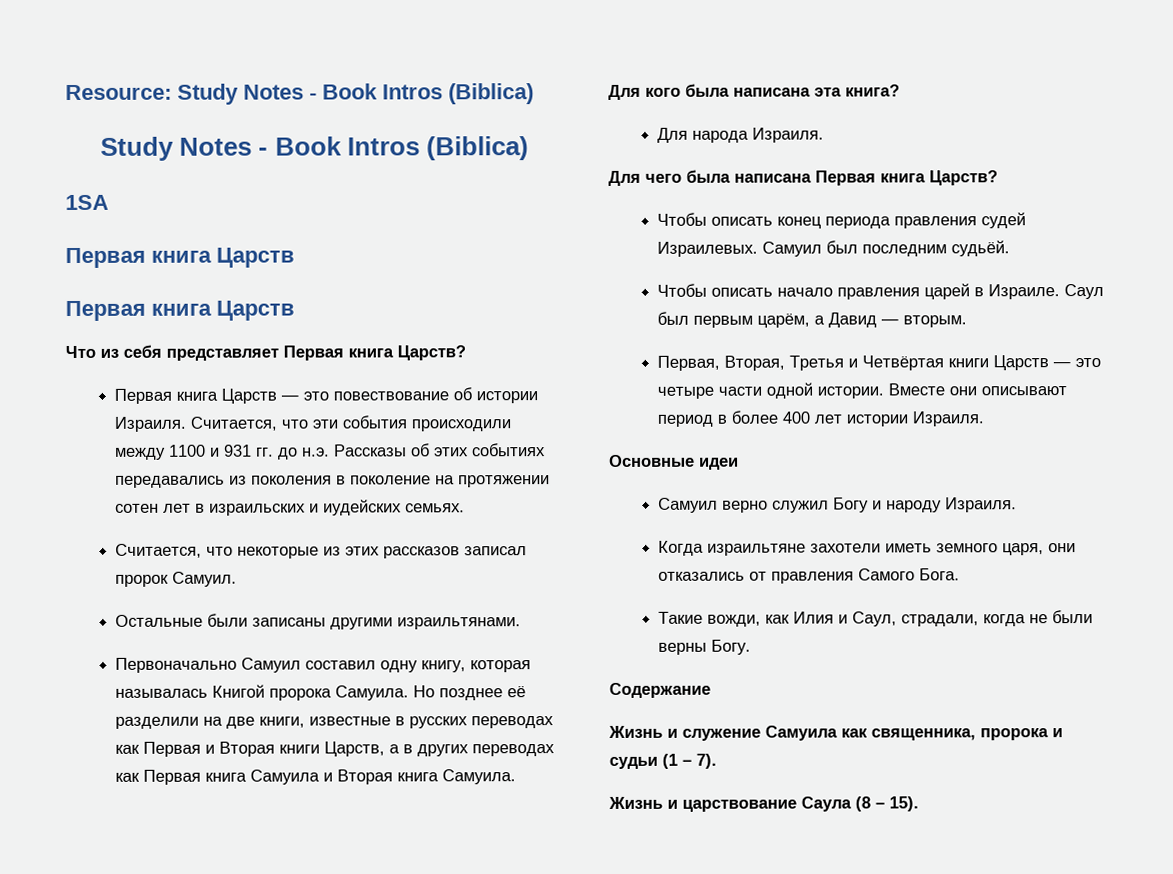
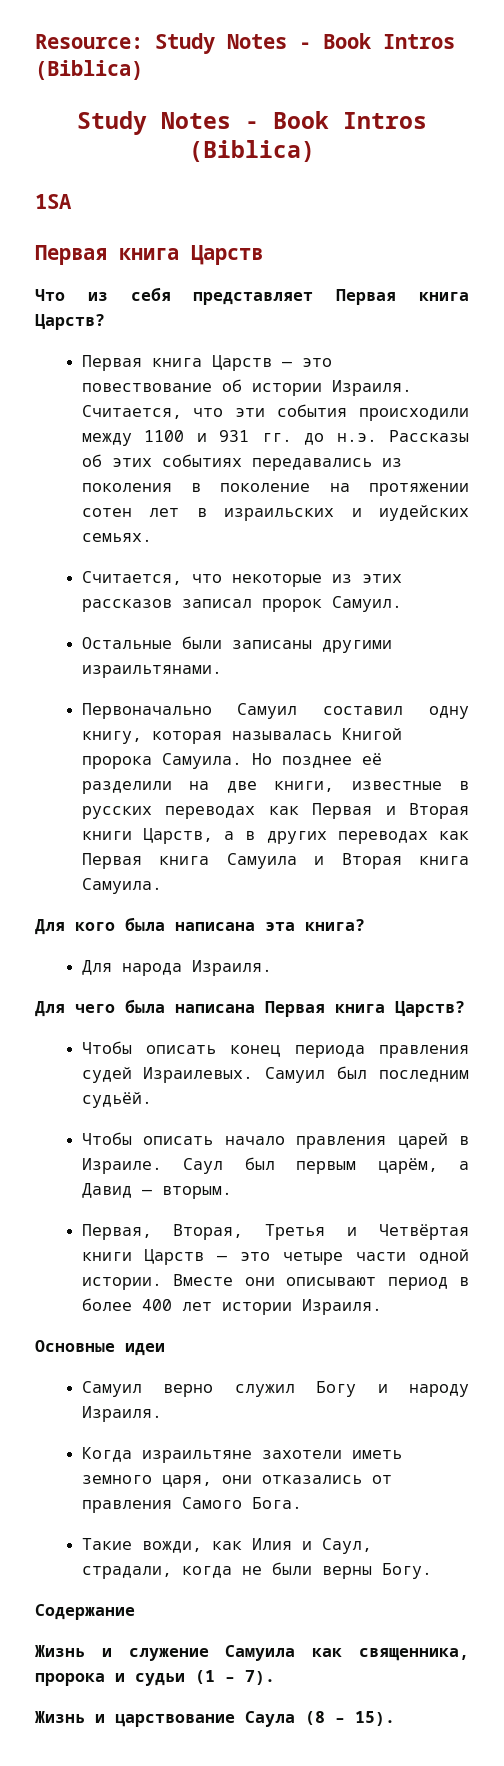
[65,300,295,321] // Первая книга Царств -> (263, 255) none

